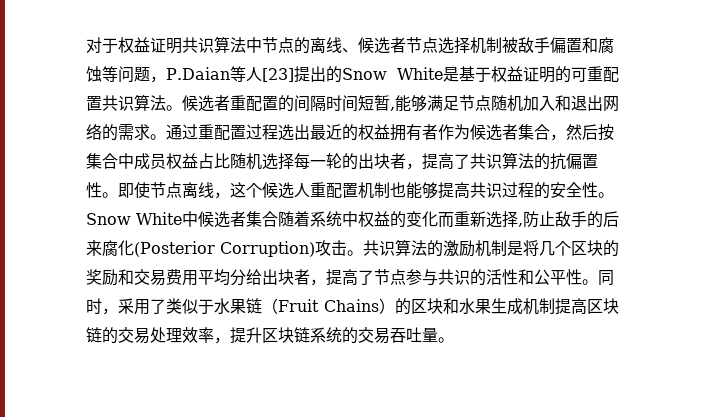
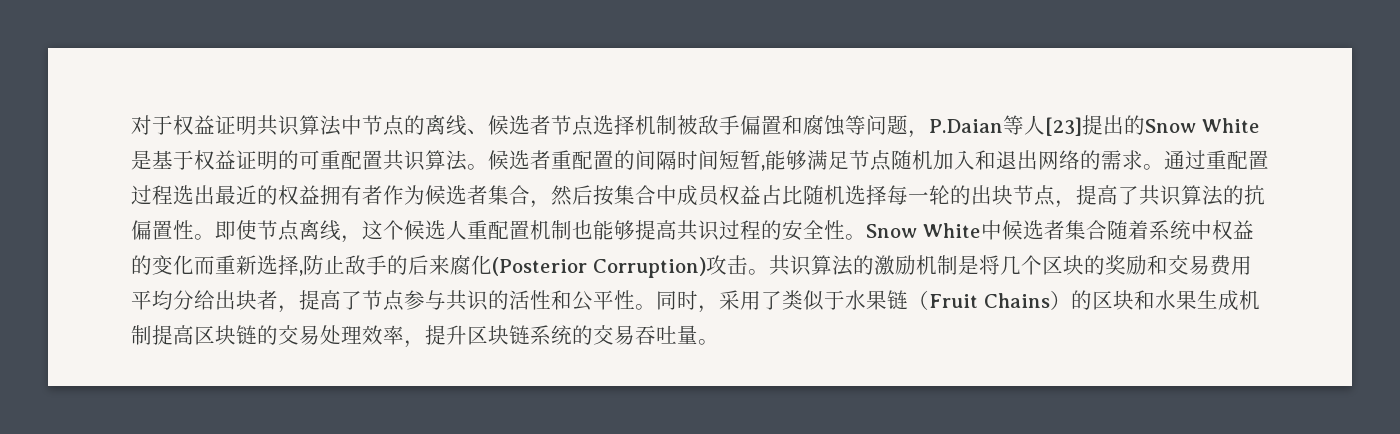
[390,153,406,169] 者 -> [1013,185,1055,206] 节点

